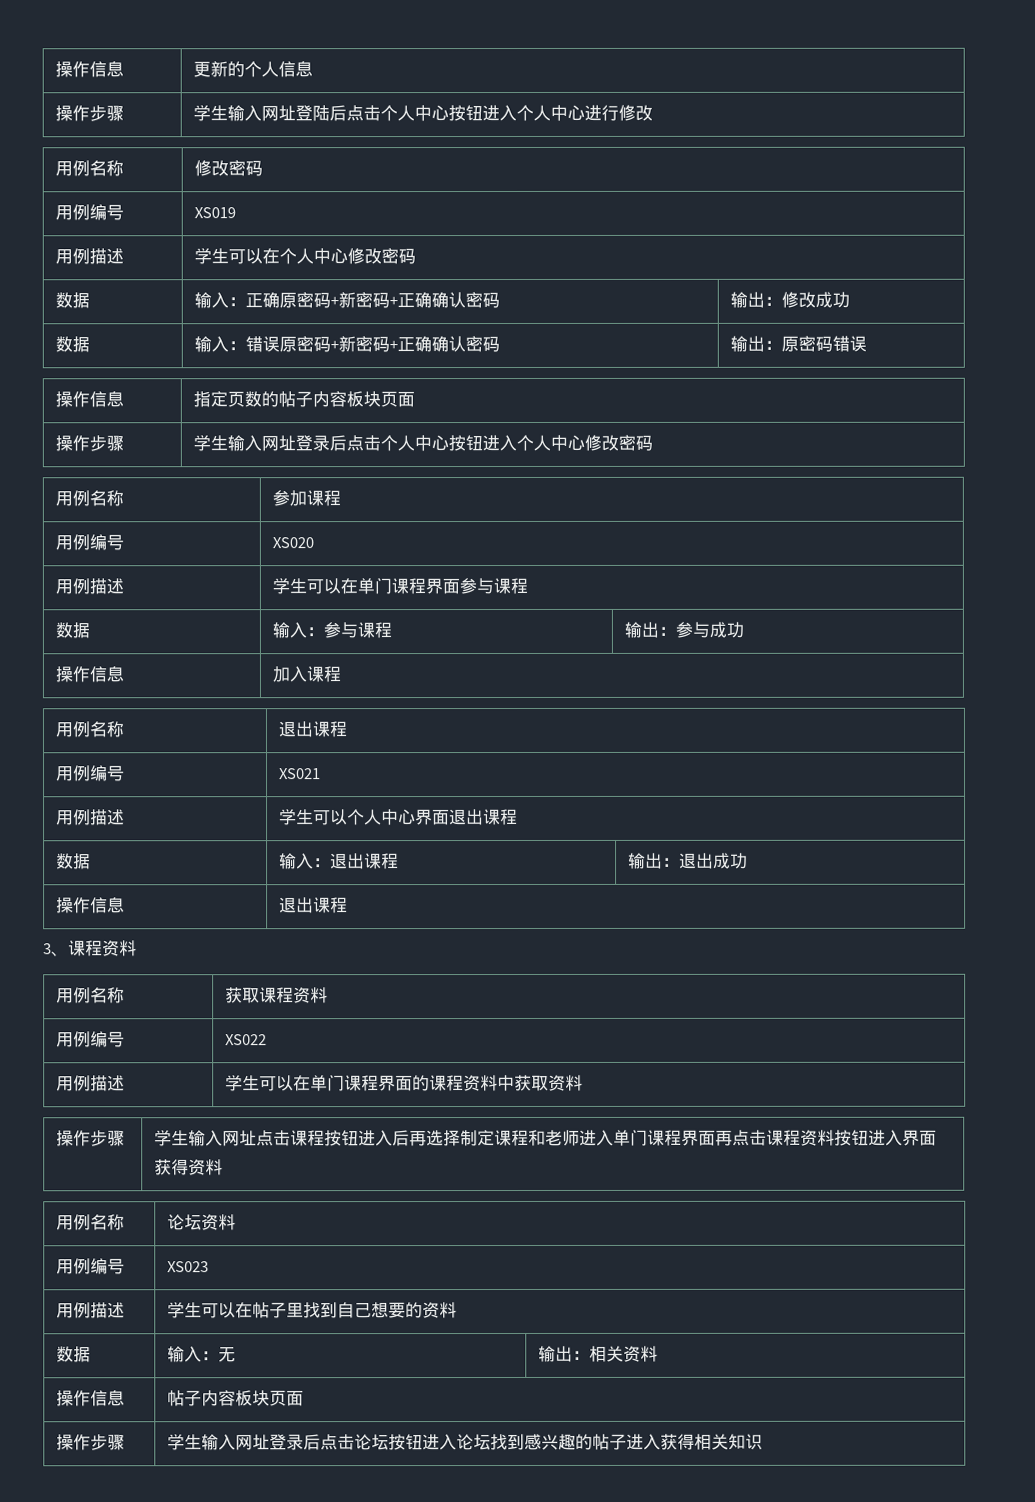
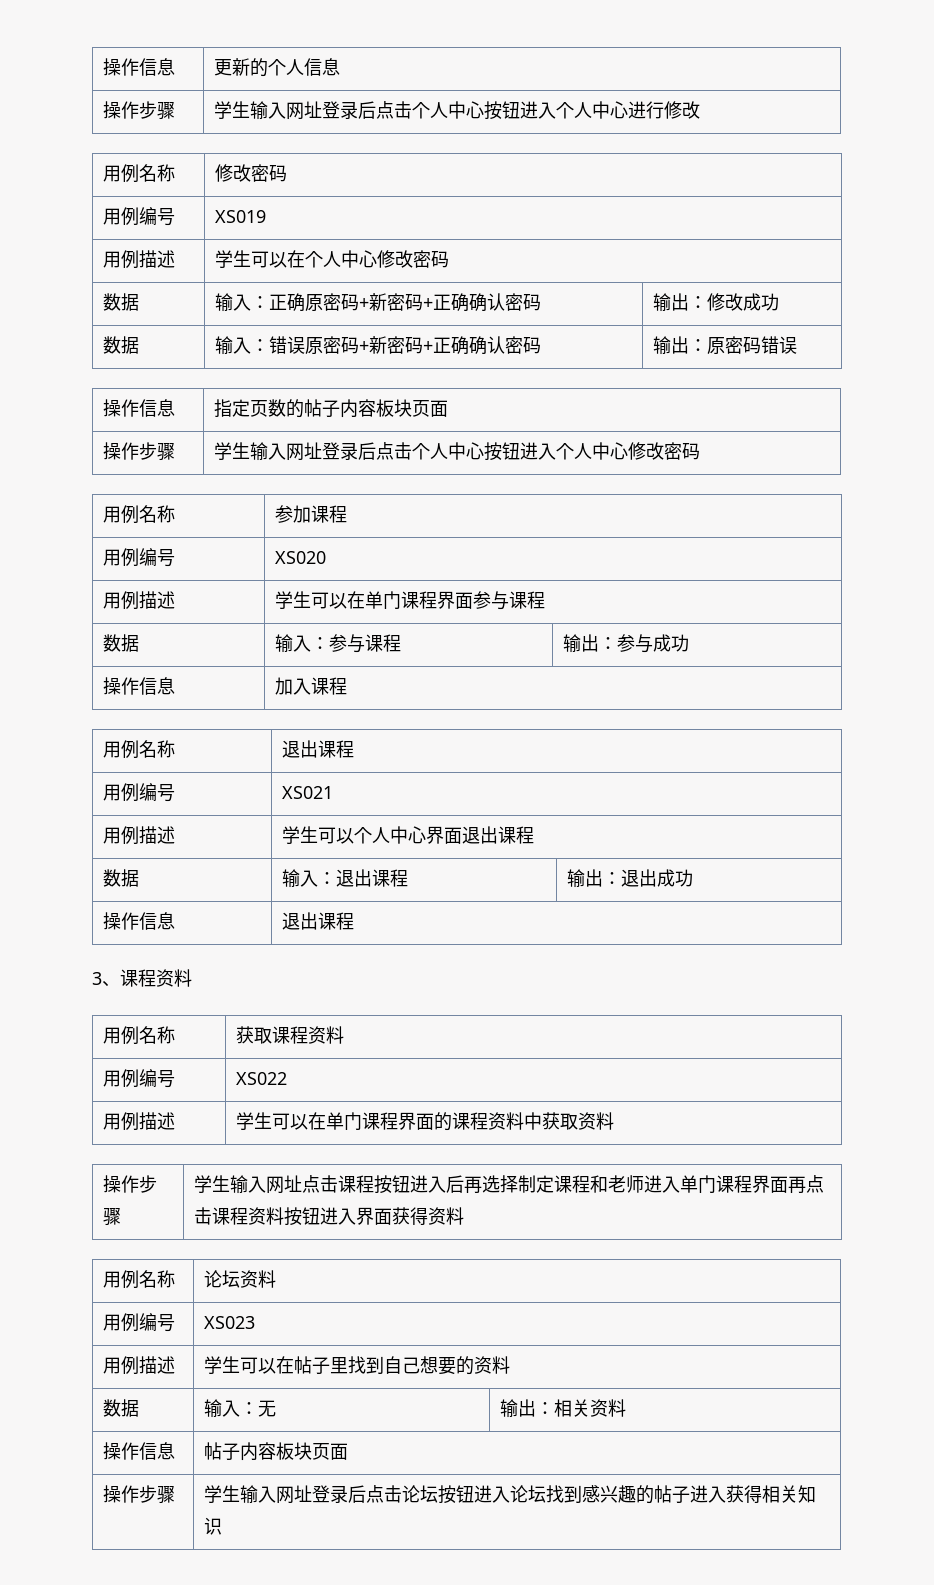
[312,105,331,122] 陆 -> [340,101,359,119] 录

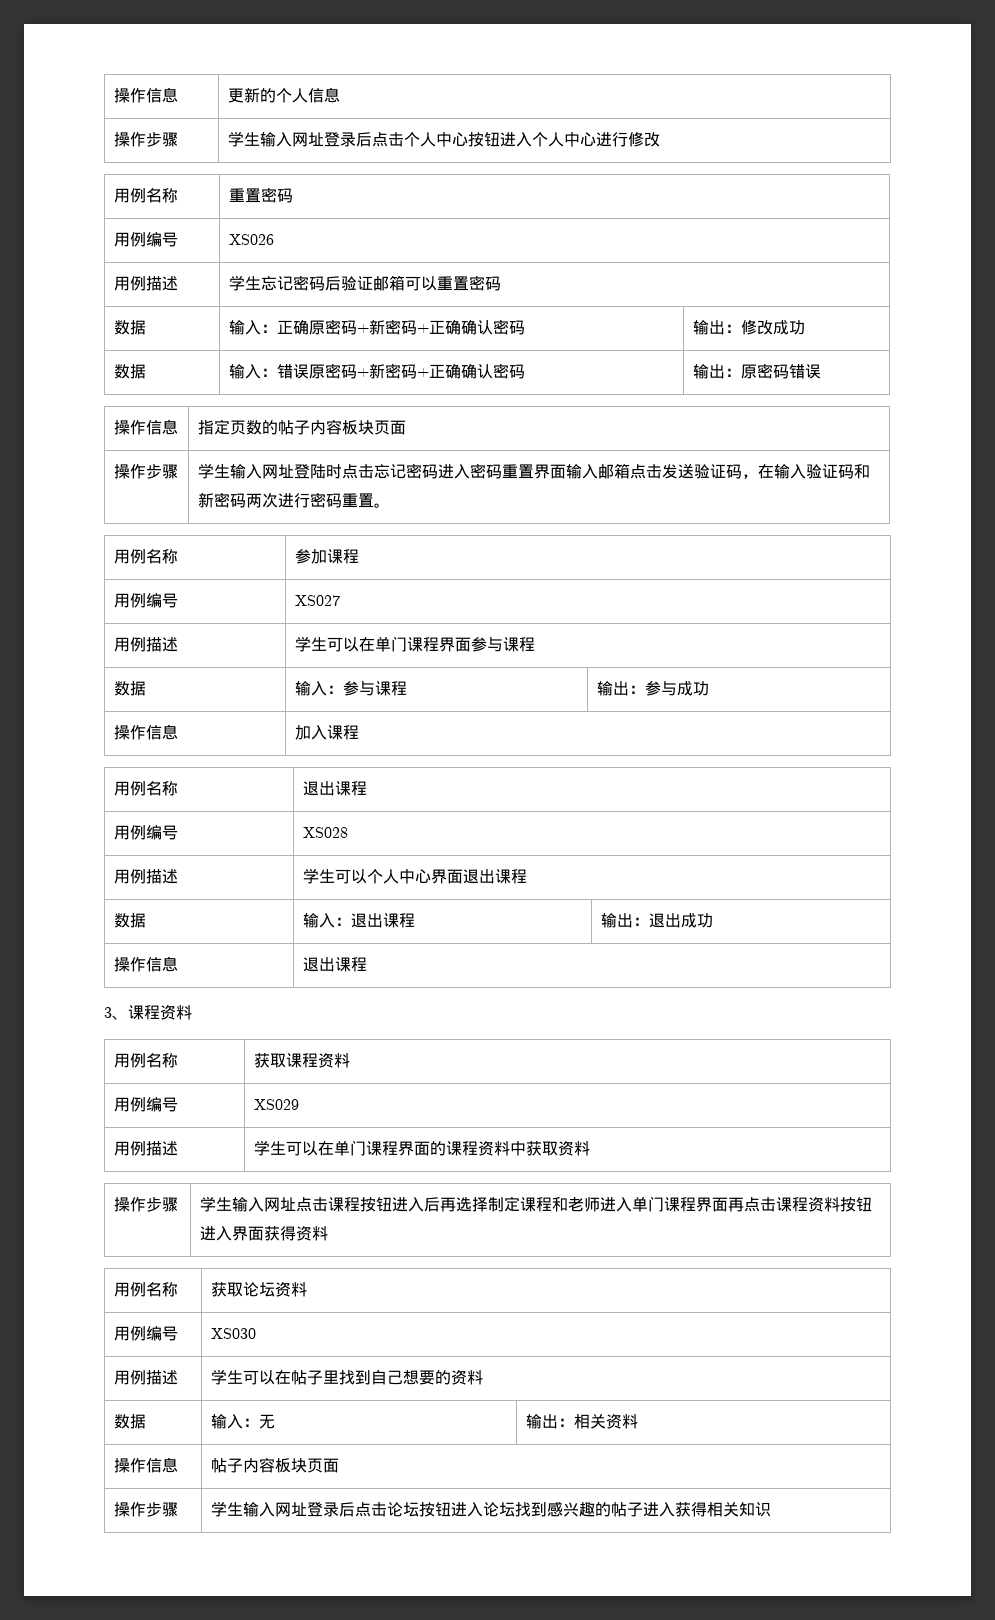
[215,164,252,182] 修改 -> [229,188,262,203] 重置
[215,210,267,223] [103,250,176,269] [215,250,414,268] XS019 // 用例描述 | 学生可以在个人中心修改 -> [229,234,275,245] [114,276,179,291] [229,275,470,291] XS026 // 用例描述 | 学生忘记密码后验证邮箱可以重置
[340,442,701,461] 录后点击个人中心按钮进入个人中心修改密码 -> [310,463,871,479] [198,492,391,508] 陆时点击忘记密码进入密码重置界面输入邮箱点击发送验证码，在输入验证码和新密码两次进行密码重置。
[275,551,327,564] XS020 -> [295,595,341,606] XS027
[282,786,334,799] XS021 -> [303,827,349,838] XS028
[236,1072,288,1085] XS022 -> [254,1099,300,1110] XS029
(176, 1279) none -> [211,1282,244,1297] 获取
[204,1316,256,1329] XS023 -> [211,1328,257,1339] XS030

